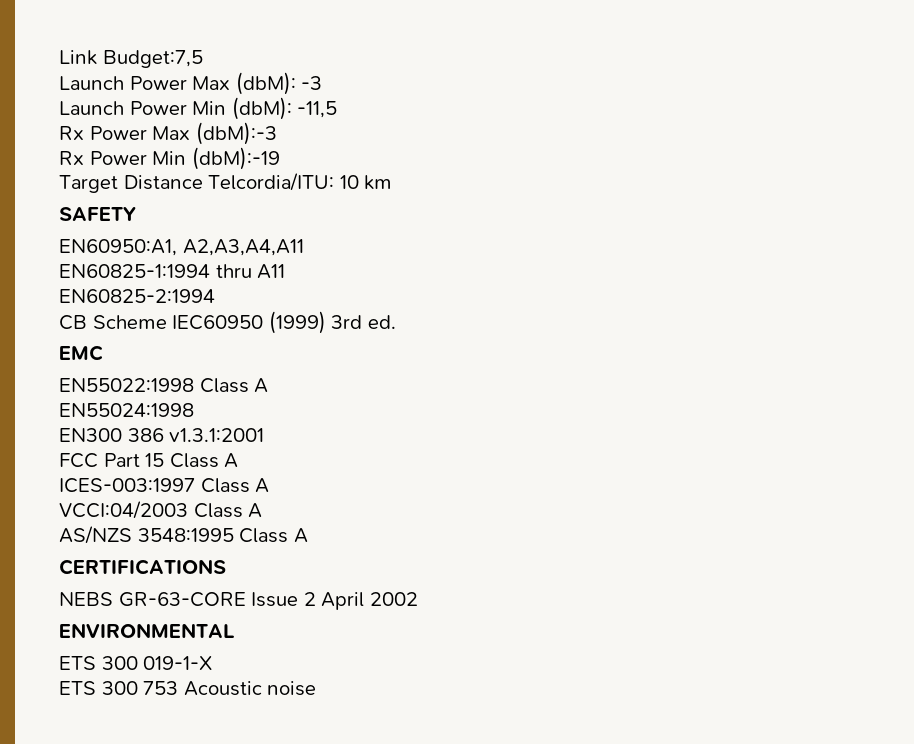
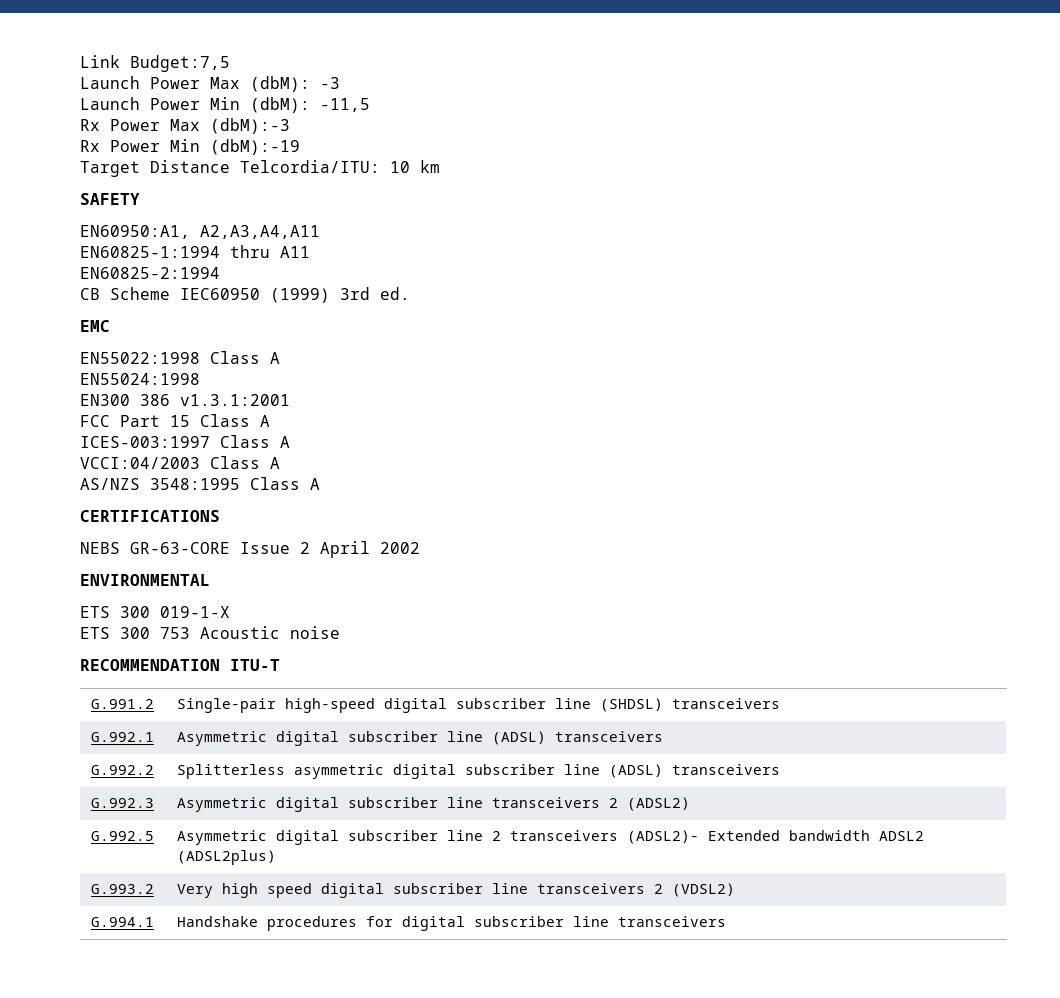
(317, 688) none -> [80,659,280,671] [91,699,155,709] [177,698,781,713] [91,732,155,742] [177,731,664,746] [91,765,155,775] [177,764,781,779] [91,798,155,808] [177,797,691,812] [91,831,155,841] [177,830,925,845] [177,850,277,865] [91,884,155,894] [177,883,736,898] [91,917,155,927] [177,916,727,931] // RECOMMENDATION ITU-T // G.991.2 | Single-pair high-speed digital subscriber line (SHDSL) transceivers // G.992.1 | Asymmetric digital subscriber line (ADSL) transceivers // G.992.2 | Splitterless asymmetric digital subscriber line (ADSL) transceivers // G.992.3 | Asymmetric digital subscriber line transceivers 2 (ADSL2) // G.992.5 | Asymmetric digital subscriber line 2 transceivers (ADSL2)- Extended bandwidth ADSL2 (ADSL2plus) // G.993.2 | Very high speed digital subscriber line transceivers 2 (VDSL2) // G.994.1 | Handshake procedures for digital subscriber line transceivers

